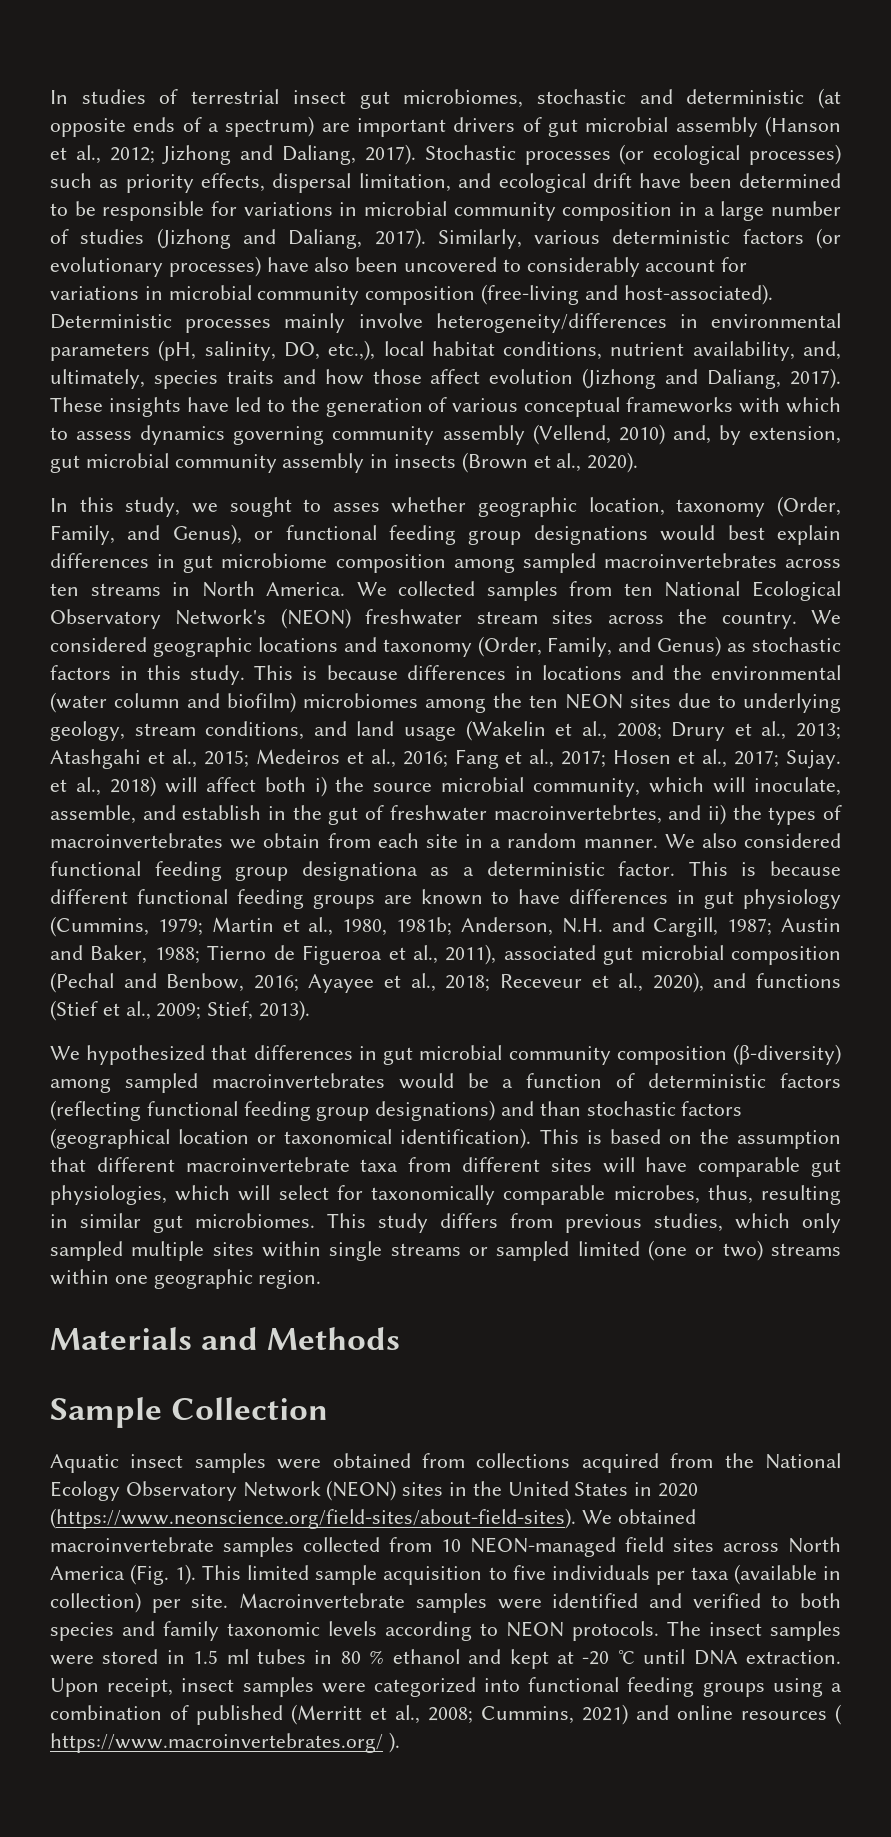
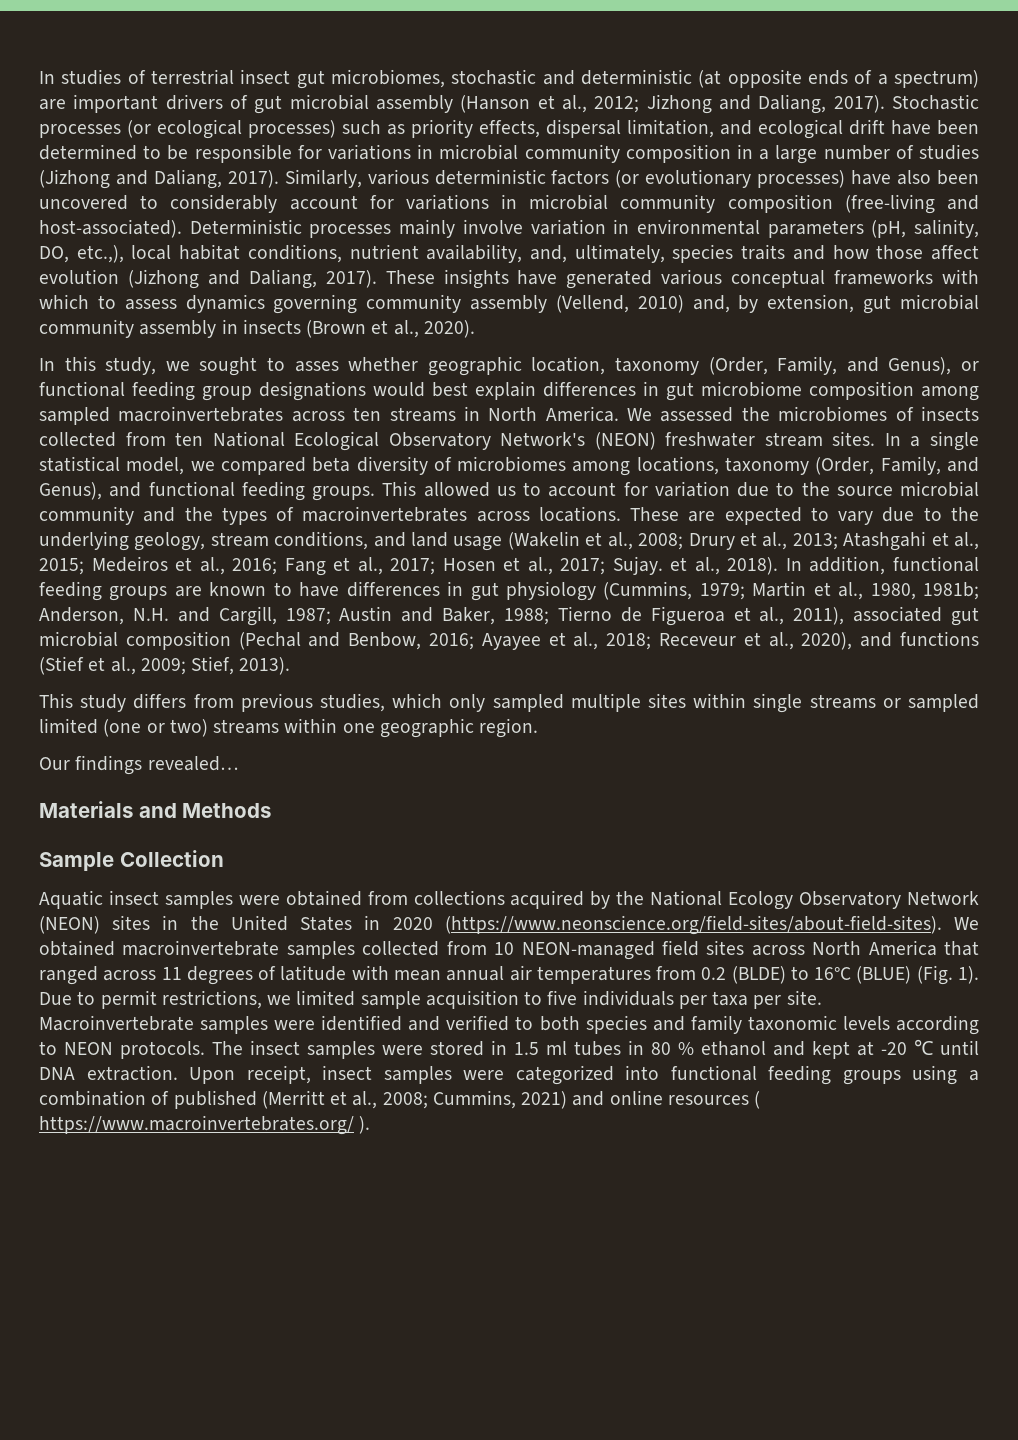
[435,313,667,333] heterogeneity/differences -> [530,219,606,235] variation
[234,397,448,417] led to the generation of -> [566,270,653,289] generated
[398,581,558,601] collected samples -> [660,406,979,422] [39,432,116,447] assessed the microbiomes of insects collected
[552,609,842,629] [50,636,841,657] [50,665,841,685] [50,692,736,713] sites across the country. We considered geographic locations and taxonomy (Order, Family, and Genus) as stochastic factors in this study. This is because differences in locations and the environmental (water column and biofilm) microbiomes among the ten NEON sites due to -> [832,431,980,451] [39,456,979,476] [39,481,979,501] [39,506,979,525] sites. In a single statistical model, we compared beta diversity of microbiomes among locations, taxonomy (Order, Family, and Genus), and functional feeding groups. This allowed us to account for variation due to the source microbial community and the types of macroinvertebrates across locations. These are expected to vary due to the
[109,776,841,797] [50,804,843,825] [50,833,841,849] [50,861,842,881] [50,889,128,904] 2018) will affect both i) the source microbial community, which will inoculate, assemble, and establish in the gut of freshwater macroinvertebrtes, and ii) the types of macroinvertebrates we obtain from each site in a random manner. We also considered functional feeding group designationa as a deterministic factor. This is because different -> [727,556,886,575] 2018). In addition,
[50,1044,841,1065] [50,1073,842,1093] [50,1100,743,1121] [50,1128,842,1149] [50,1157,841,1177] [50,1185,841,1205] [50,1213,315,1233] We hypothesized that differences in gut microbial community composition (β-diversity) among sampled macroinvertebrates would be a function of deterministic factors (reflecting functional feeding group designations) and than stochastic factors (geographical location or taxonomical identification). This is based on the assumption that different macroinvertebrate taxa from different sites will have comparable gut physiologies, which will select for taxonomically comparable microbes, thus, resulting in similar gut microbiomes. -> (291, 666) none
(322, 1279) none -> [39,755,238,775] // Our findings revealed…
[670,1453,714,1468] from -> [590,891,611,909] by
[130,1564,242,1585] (Fig. 1). This -> [943,941,979,956] [39,965,980,985] [39,990,292,1009] that ranged across 11 degrees of latitude with mean annual air temperatures from 0.2 (BLDE) to 16°C (BLUE) (Fig. 1). Due to permit restrictions, we
[733,1564,842,1585] [50,1592,141,1613] (available in collection) -> (749, 998) none

